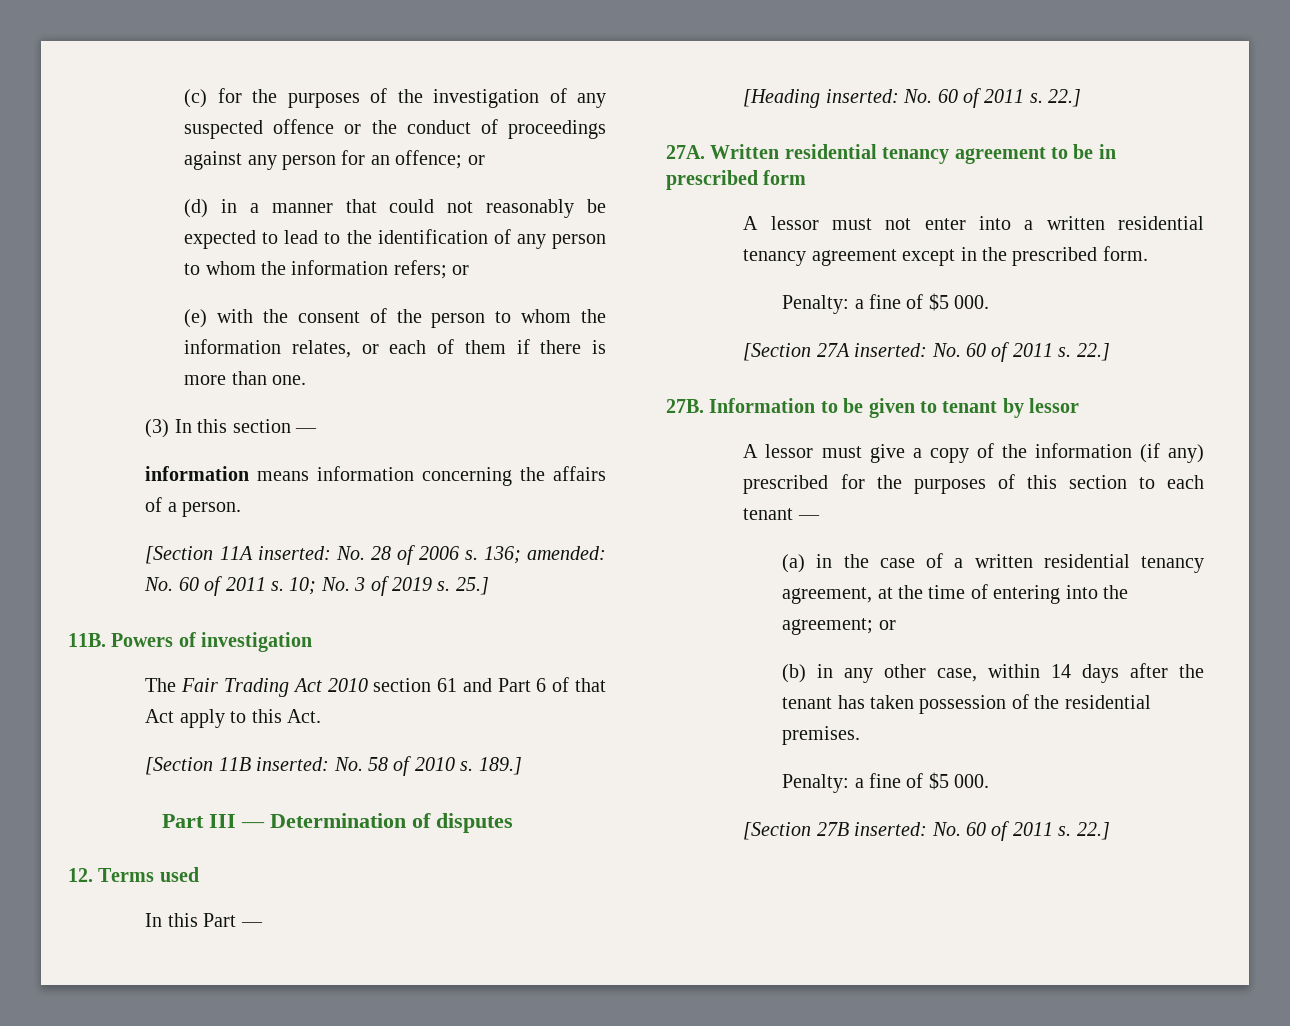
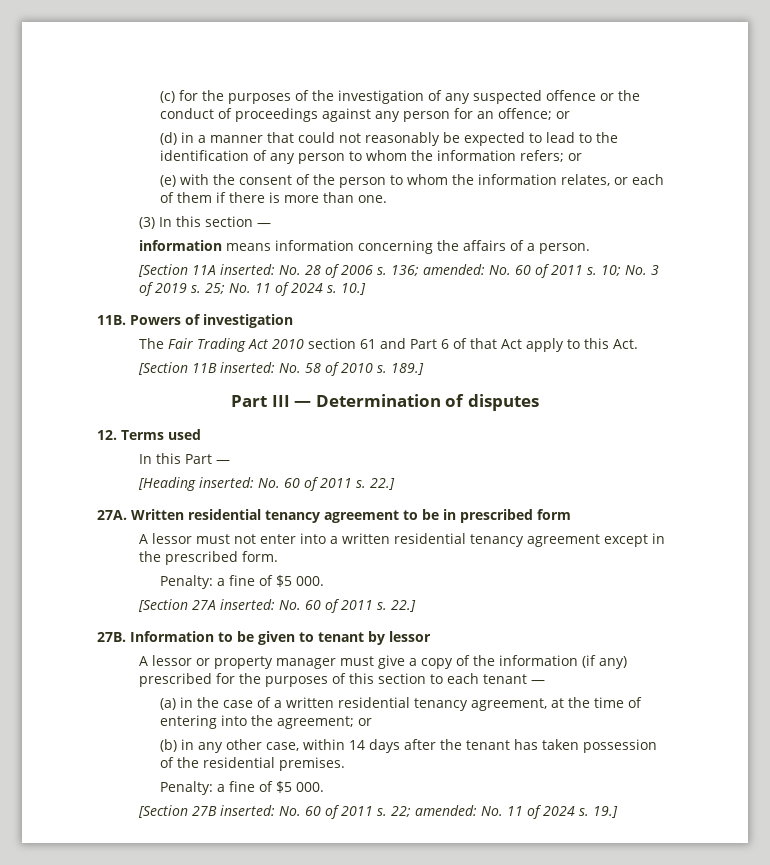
[455,577,489,595] 25.] -> [205,282,367,296] 25; No. 11 of 2024 s. 10.]
(814, 451) none -> [196,656,337,669] or property manager
[1076,822,1110,840] 22.] -> [391,805,619,819] 22; amended: No. 11 of 2024 s. 19.]

